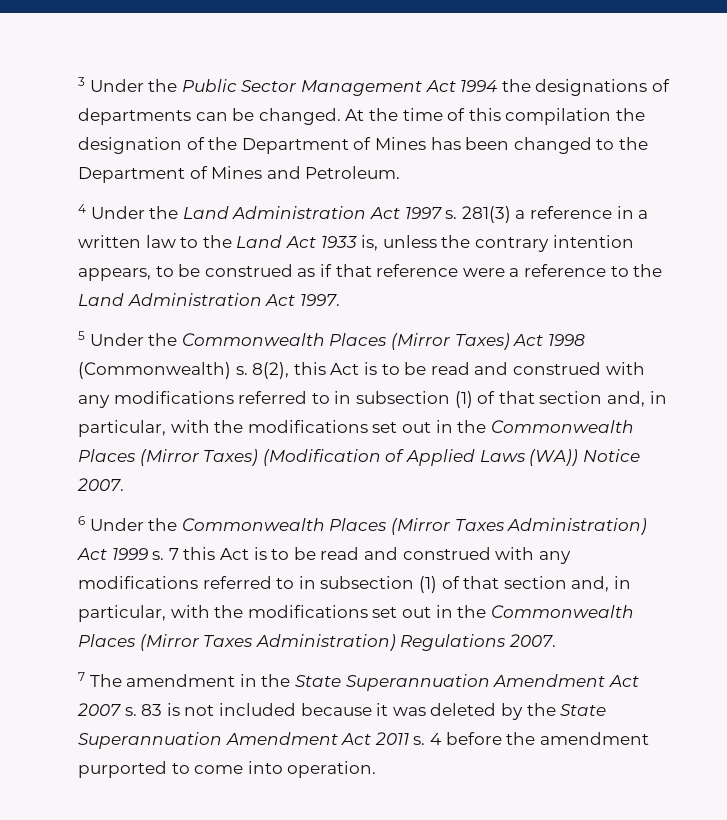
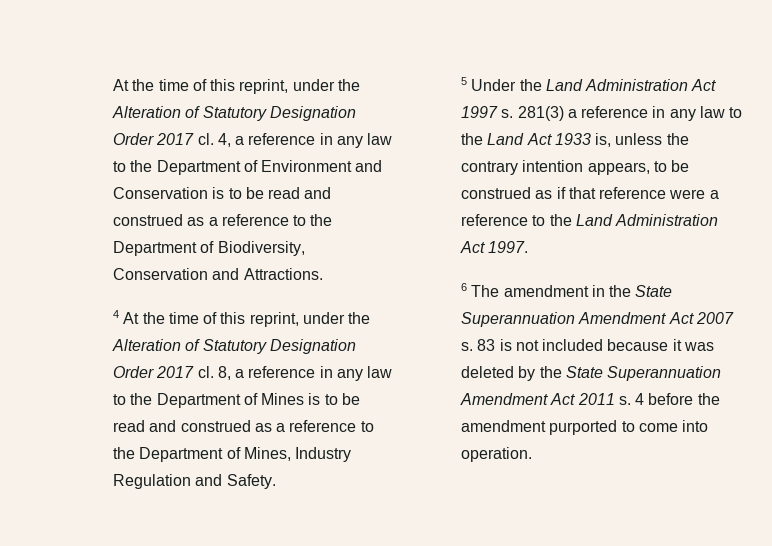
[78,77,670,96] [78,108,645,125] [78,137,592,154] 3 Under the Public Sector Management Act 1994 the designations of departments can be changed. At the time of this compilation the designation of the Department of Mines has been changed -> [112,79,361,94] [111,106,356,121] [112,133,393,148] [112,160,383,175] [112,187,332,199] [112,214,333,226] [112,241,305,256] [112,268,323,280] [112,310,371,327] [111,339,356,354] [112,366,393,381] At the time of this reprint, under the Alteration of Statutory Designation Order 2017 cl. 4, a reference in any law to the Department of Environment and Conservation is to be read and construed as a reference to the Department of Biodiversity, Conservation and Attractions. // 4 At the time of this reprint, under the Alteration of Statutory Designation Order 2017 cl. 8, a reference in any law
[266,166,401,179] [78,204,87,213] and Petroleum. // 4 -> [308,393,361,405] [112,420,374,432] [112,447,352,462] [112,474,276,489] [460,77,467,85] is to be read and construed as a reference to the Department of Mines, Industry Regulation and Safety. // 5
[638,210,649,219] [78,235,142,248] a written -> [669,109,696,121] any
[78,331,585,350] [78,362,645,379] [78,391,667,408] [78,420,634,437] [78,449,640,466] [77,478,125,491] [78,516,648,535] [77,547,571,564] [78,576,631,593] [78,605,634,622] [78,634,556,651] [78,672,86,681] 5 Under the Commonwealth Places (Mirror Taxes) Act 1998 (Commonwealth) s. 8(2), this Act is to be read and construed with any modifications referred to in subsection (1) of that section and, in particular, with the modifications set out in the Commonwealth Places (Mirror Taxes) (Modification of Applied Laws (WA)) Notice 2007. // 6 Under the Commonwealth Places (Mirror Taxes Administration) Act 1999 s. 7 this Act is to be read and construed with any modifications referred to in subsection (1) of that section and, in particular, with the modifications set out in the Commonwealth Places (Mirror Taxes Administration) Regulations 2007. // 7 -> [460,283,467,291] 6

